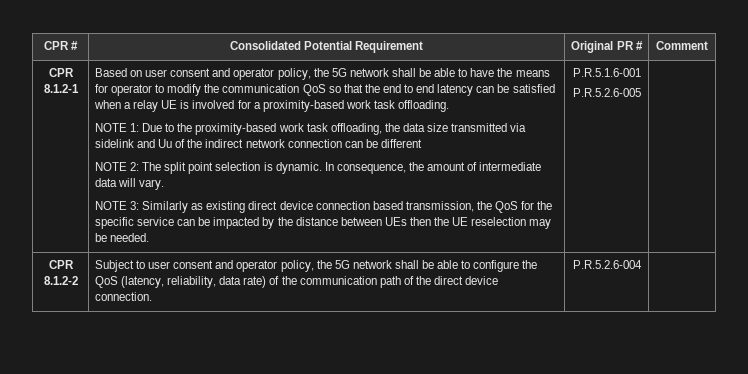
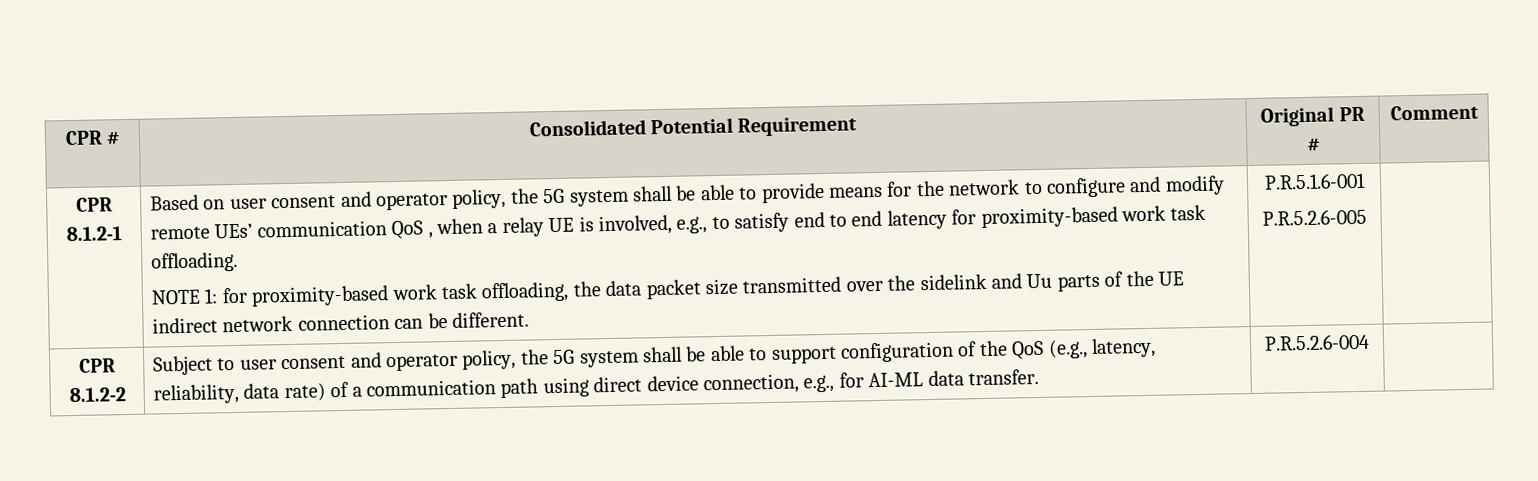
[349,68,550,77] [94,84,555,96] network shall be able to have the means for operator to modify the communication QoS so that the end to end latency can be satisfied -> [569,175,1225,207] [150,220,433,240] system shall be able to provide means for the network to configure and modify remote UEs’ communication QoS ,
[192,100,261,109] involved for a -> [598,209,977,236] involved, e.g., to satisfy end to end latency for
[142,123,193,132] Due to the -> [221,287,248,304] for
(425, 127) none -> [645,279,702,300] packet
[510,123,527,132] via -> [845,275,916,292] over the
[175,139,203,148] of the -> [1056,270,1185,292] parts of the UE
[380,139,422,148] [94,162,542,174] [94,178,165,190] [94,201,553,213] [94,217,552,229] [94,233,150,242] different // NOTE 2: The split point selection is dynamic. In consequence, the amount of intermediate data will vary. // NOTE 3: Similarly as existing direct device connection based transmission, the QoS for the specific service can be impacted by the distance between UEs then the UE reselection may be needed. -> [452,311,530,328] different.
[352,260,538,272] [94,276,165,288] network shall be able to configure the QoS (latency, -> [579,337,1157,368] system shall be able to support configuration of the QoS (e.g., latency,
[281,276,297,285] the -> [351,386,362,397] a
[403,276,499,285] [94,292,152,301] of the direct device connection. -> [542,368,1040,398] using direct device connection, e.g., for AI-ML data transfer.

